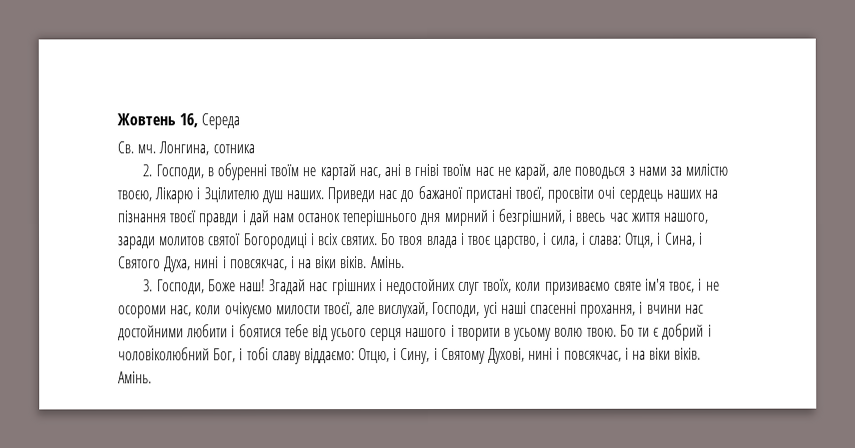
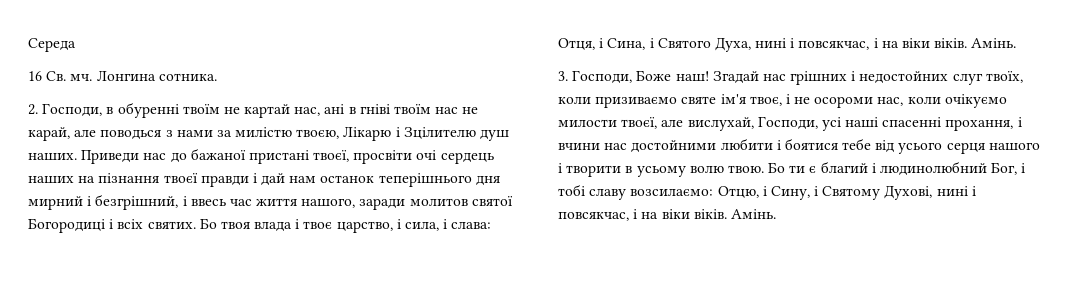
[117,113,199,128] Жовтень 16, -> (28, 45) none
(241, 121) none -> [28,71,42,81] 16
[158,141,255,156] Лонгина, сотника -> [96,70,217,81] Лонгина сотника.
[662,323,712,341] [118,347,210,361] добрий і чоловіколюбний -> [820,161,988,176] благий і людинолюбний
[303,348,355,364] віддаємо: -> [630,189,714,196] возсилаємо:

